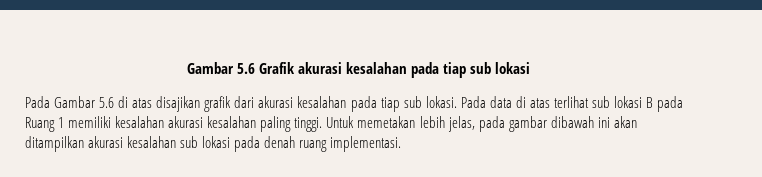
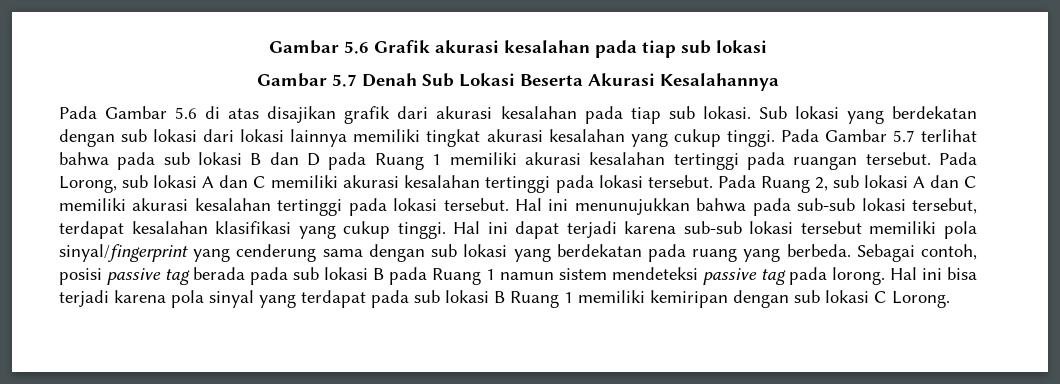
(531, 68) none -> [257,73,779,91] // Gambar 5.7 Denah Sub Lokasi Beserta Akurasi Kesalahannya
[460,96,589,108] Pada data di atas terlihat -> [758,106,977,124] [59,129,977,147] [59,152,978,170] [59,175,977,193] [59,198,978,216] [59,221,977,239] [59,244,977,262] [59,267,288,285] Sub lokasi yang berdekatan dengan sub lokasi dari lokasi lainnya memiliki tingkat akurasi kesalahan yang cukup tinggi. Pada Gambar 5.7 terlihat bahwa pada sub lokasi B dan D pada Ruang 1 memiliki akurasi kesalahan tertinggi pada ruangan tersebut. Pada Lorong, sub lokasi A dan C memiliki akurasi kesalahan tertinggi pada lokasi tersebut. Pada Ruang 2, sub lokasi A dan C memiliki akurasi kesalahan tertinggi pada lokasi tersebut. Hal ini menunujukkan bahwa pada sub-sub lokasi tersebut, terdapat kesalahan klasifikasi yang cukup tinggi. Hal ini dapat terjadi karena sub-sub lokasi tersebut memiliki pola sinyal/fingerprint yang cenderung sama dengan sub lokasi yang berdekatan pada ruang yang berbeda. Sebagai contoh, posisi passive tag berada pada
[68,116,637,132] [25,136,402,152] memiliki kesalahan akurasi kesalahan paling tinggi. Untuk memetakan lebih jelas, pada gambar dibawah ini akan ditampilkan akurasi kesalahan sub lokasi pada denah ruang implementasi. -> [500,267,977,285] [59,290,950,308] namun sistem mendeteksi passive tag pada lorong. Hal ini bisa terjadi karena pola sinyal yang terdapat pada sub lokasi B Ruang 1 memiliki kemiripan dengan sub lokasi C Lorong.

